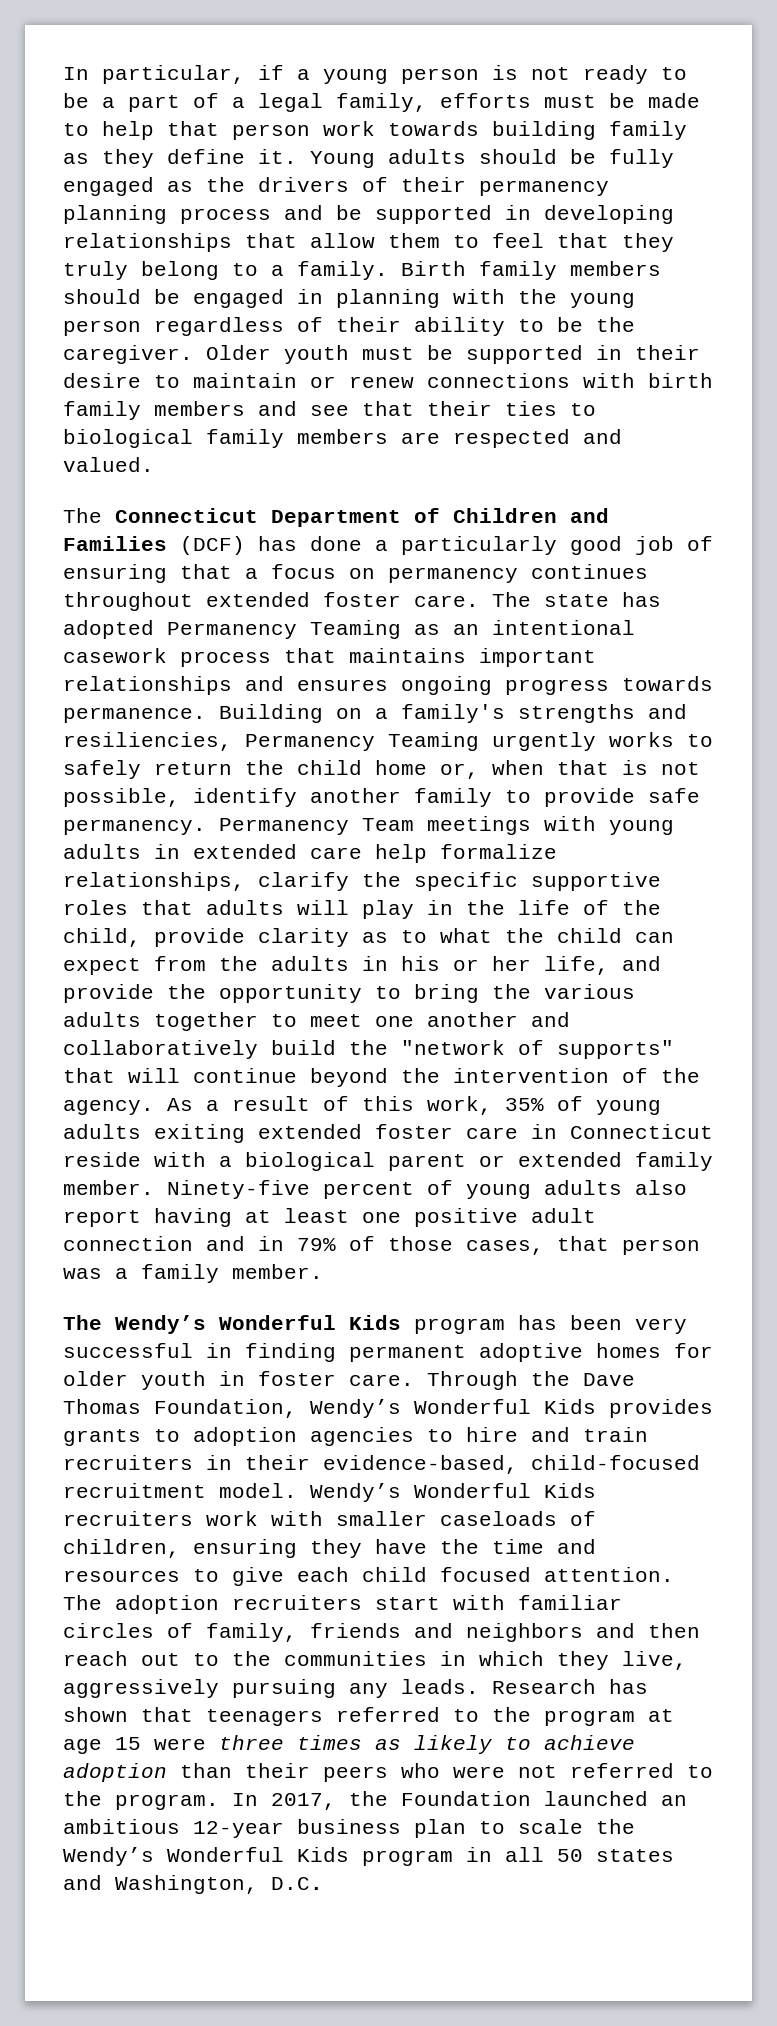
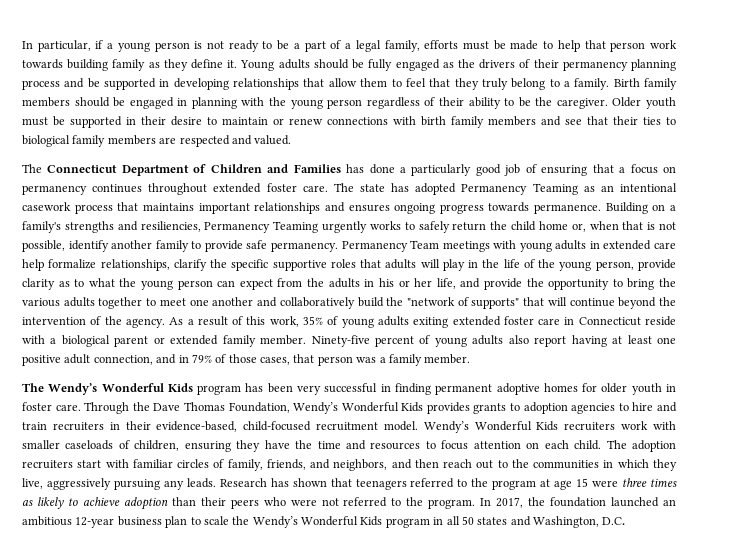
[180,536,245,555] (DCF) -> (341, 168) none
[63,928,141,947] child, -> [559,261,634,271] young person,
[557,928,622,943] child -> [141,280,213,290] young person
[63,1236,193,1251] connection -> [93,355,153,365] connection,
[232,1567,674,1586] give each child focused attention. -> [441,440,602,450] focus attention on each child.
[310,1623,583,1642] friends and neighbors -> [266,459,388,471] friends, and neighbors,
[401,1791,531,1806] Foundation -> [550,497,607,507] foundation

